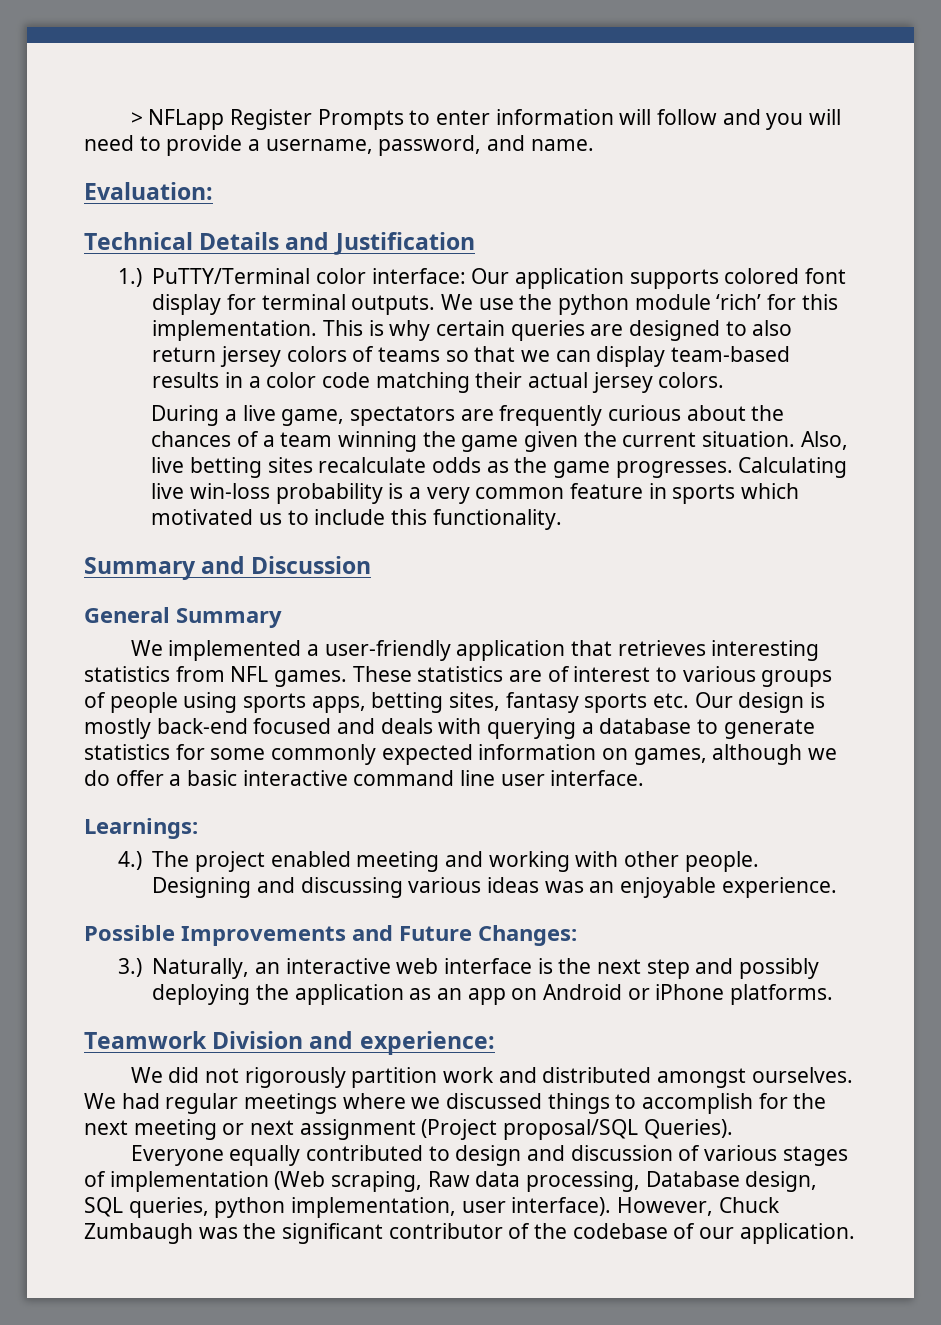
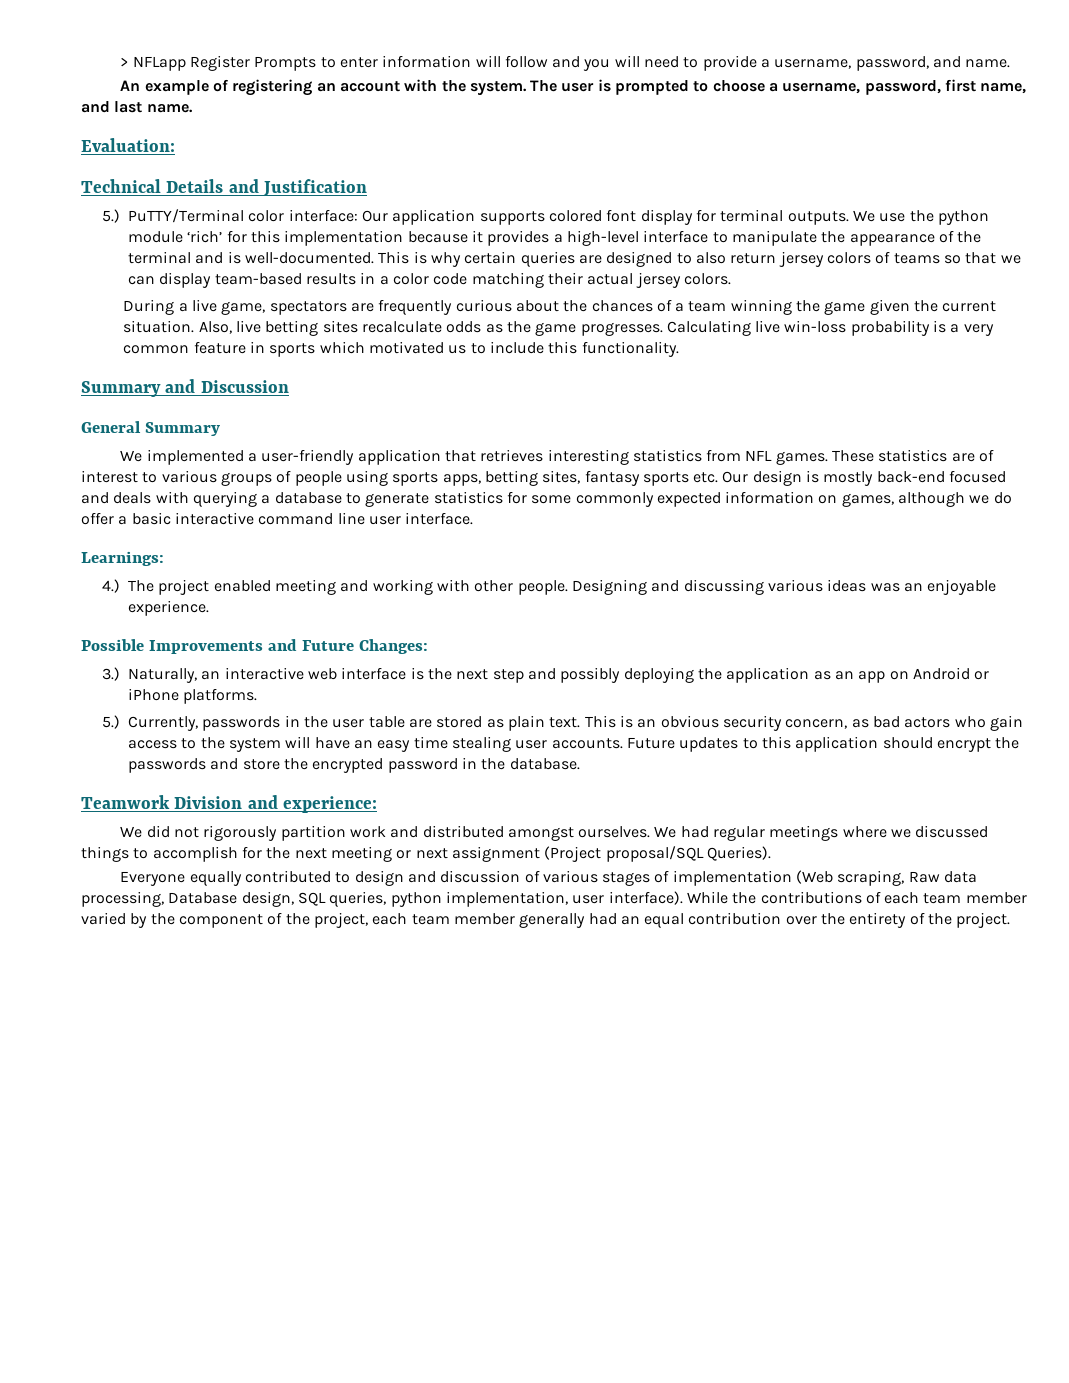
(594, 145) none -> [120,79,1027,96] [81,101,193,113] // An example of registering an account with the system. The user is prompted to choose a username, password, first name, and last name.
[117,268,142,287] 1.) -> [102,209,121,223] 5.)
[152,320,318,341] implementation. -> [284,230,982,246] [128,251,375,264] implementation because it provides a high-level interface to manipulate the appearance of the terminal and is well-documented.
(833, 994) none -> [102,715,1023,731] [128,736,1020,752] [128,757,580,773] // 5.) Currently, passwords in the user table are stored as plain text. This is an obvious security concern, as bad actors who gain access to the system will have an easy time stealing user accounts. Future updates to this application should encrypt the passwords and store the encrypted password in the database.
[617,1197,780,1216] [84,1223,855,1244] However, Chuck Zumbaugh was the significant contributor of the codebase of our application. -> [686,891,1027,904] [81,912,1011,928] While the contributions of each team member varied by the component of the project, each team member generally had an equal contribution over the entirety of the project.

